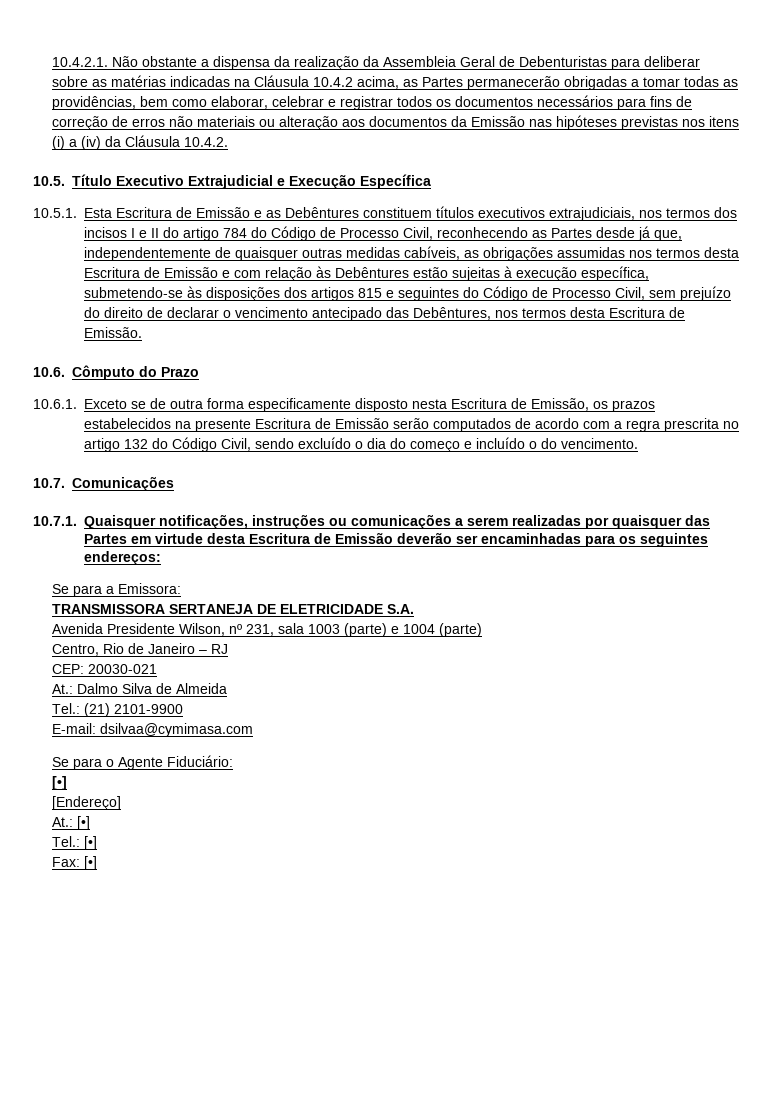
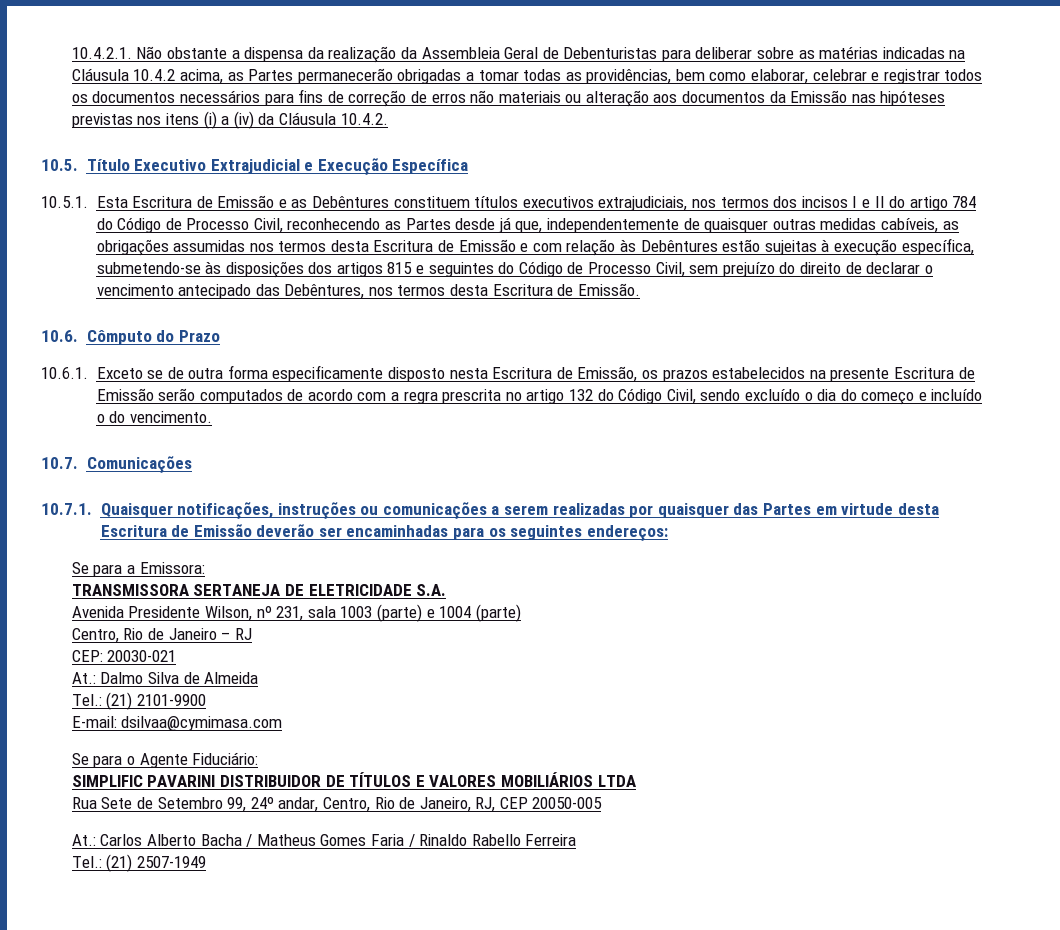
[52,776,68,790] [52,796,122,810] [52,816,91,830] [52,836,98,850] [52,856,98,870] [•] // [Endereço] // At.: [•] // Tel.: [•] // Fax: [•] -> [71,772,636,787] [71,797,603,812] [71,834,577,847] [71,854,206,872] SIMPLIFIC PAVARINI DISTRIBUIDOR DE TÍTULOS E VALORES MOBILIÁRIOS LTDA // Rua Sete de Setembro 99, 24º andar, Centro, Rio de Janeiro, RJ, CEP 20050-005 // At.: Carlos Alberto Bacha / Matheus Gomes Faria / Rinaldo Rabello Ferreira // Tel.: (21) 2507-1949

